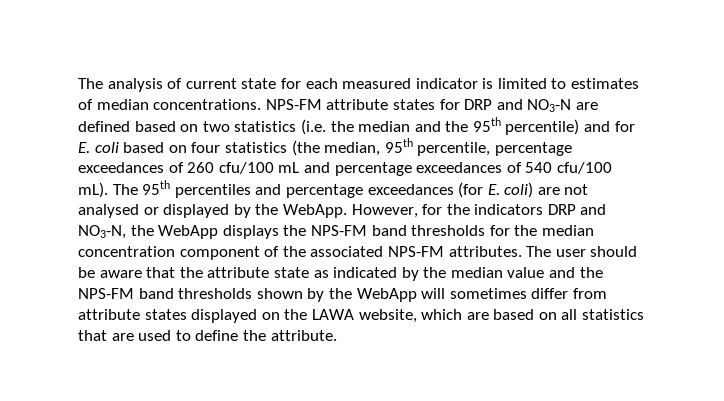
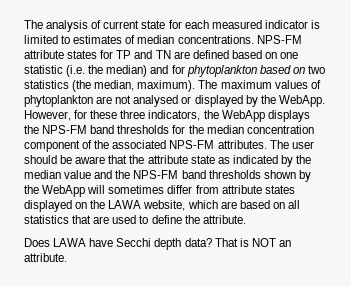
[464,99,572,112] DRP and NO3-N -> [116,50,171,59] TP and TN
[202,117,635,135] [78,142,221,153] two statistics (i.e. the median and the 95th percentile) and for E. coli based on four -> [280,52,299,59] [24,65,325,77] one statistic (i.e. the median) and for phytoplankton based on two
[384,138,572,156] [78,162,612,176] [78,180,534,198] 95th percentile, percentage exceedances of 260 cfu/100 mL and percentage exceedances of 540 cfu/100 mL). The 95th percentiles and percentage exceedances (for E. coli) -> [137,80,321,92] [24,95,93,107] maximum). The maximum values of phytoplankton
[446,204,607,215] [78,225,126,239] the indicators DRP and NO3-N, -> [90,110,201,121] these three indicators,
(337, 335) none -> [24,238,291,250] [24,253,67,262] // Does LAWA have Secchi depth data? That is NOT an attribute.

